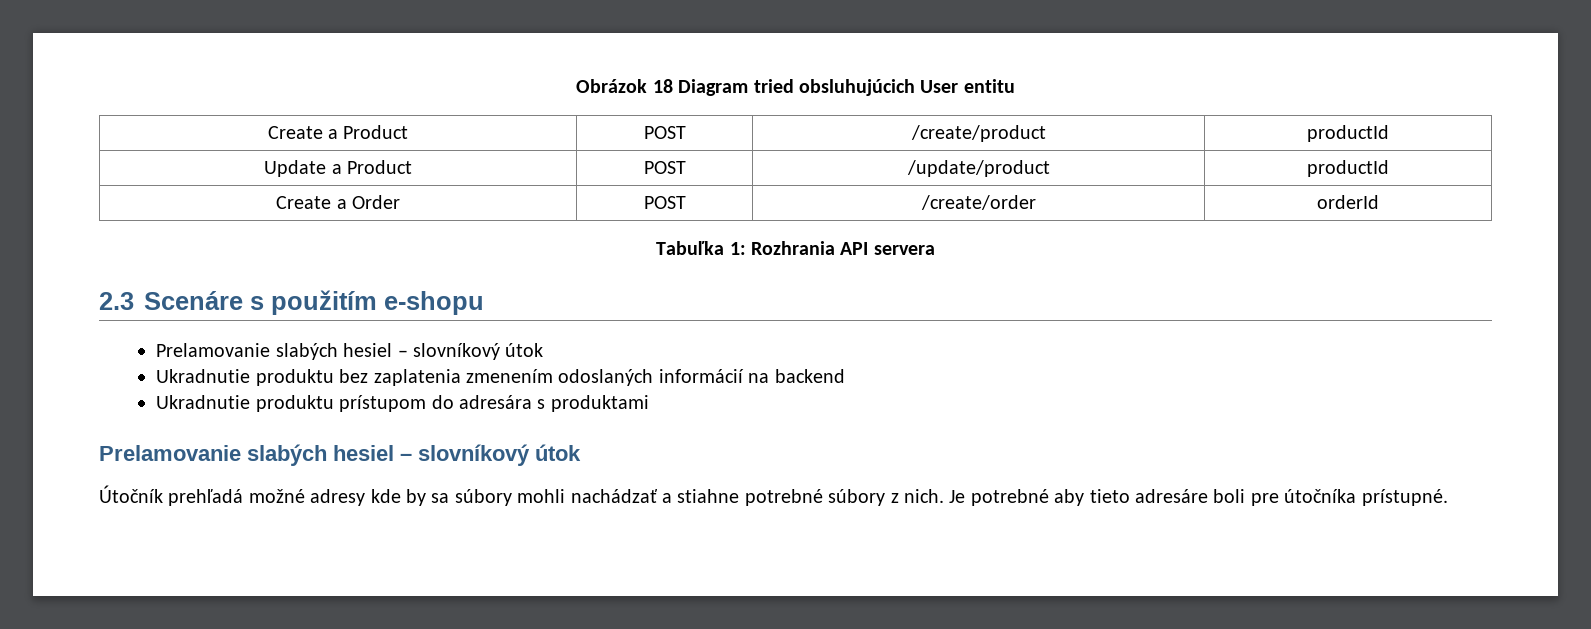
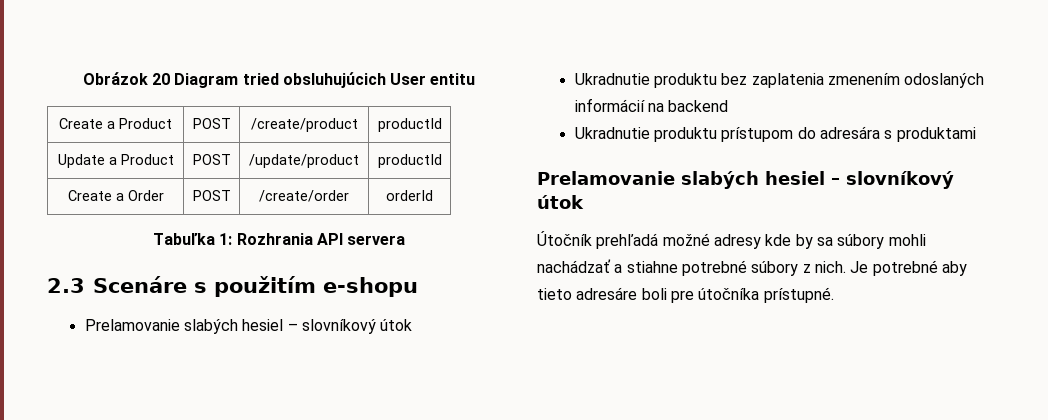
[652,79,673,93] 18 -> [151,73,170,85] 20

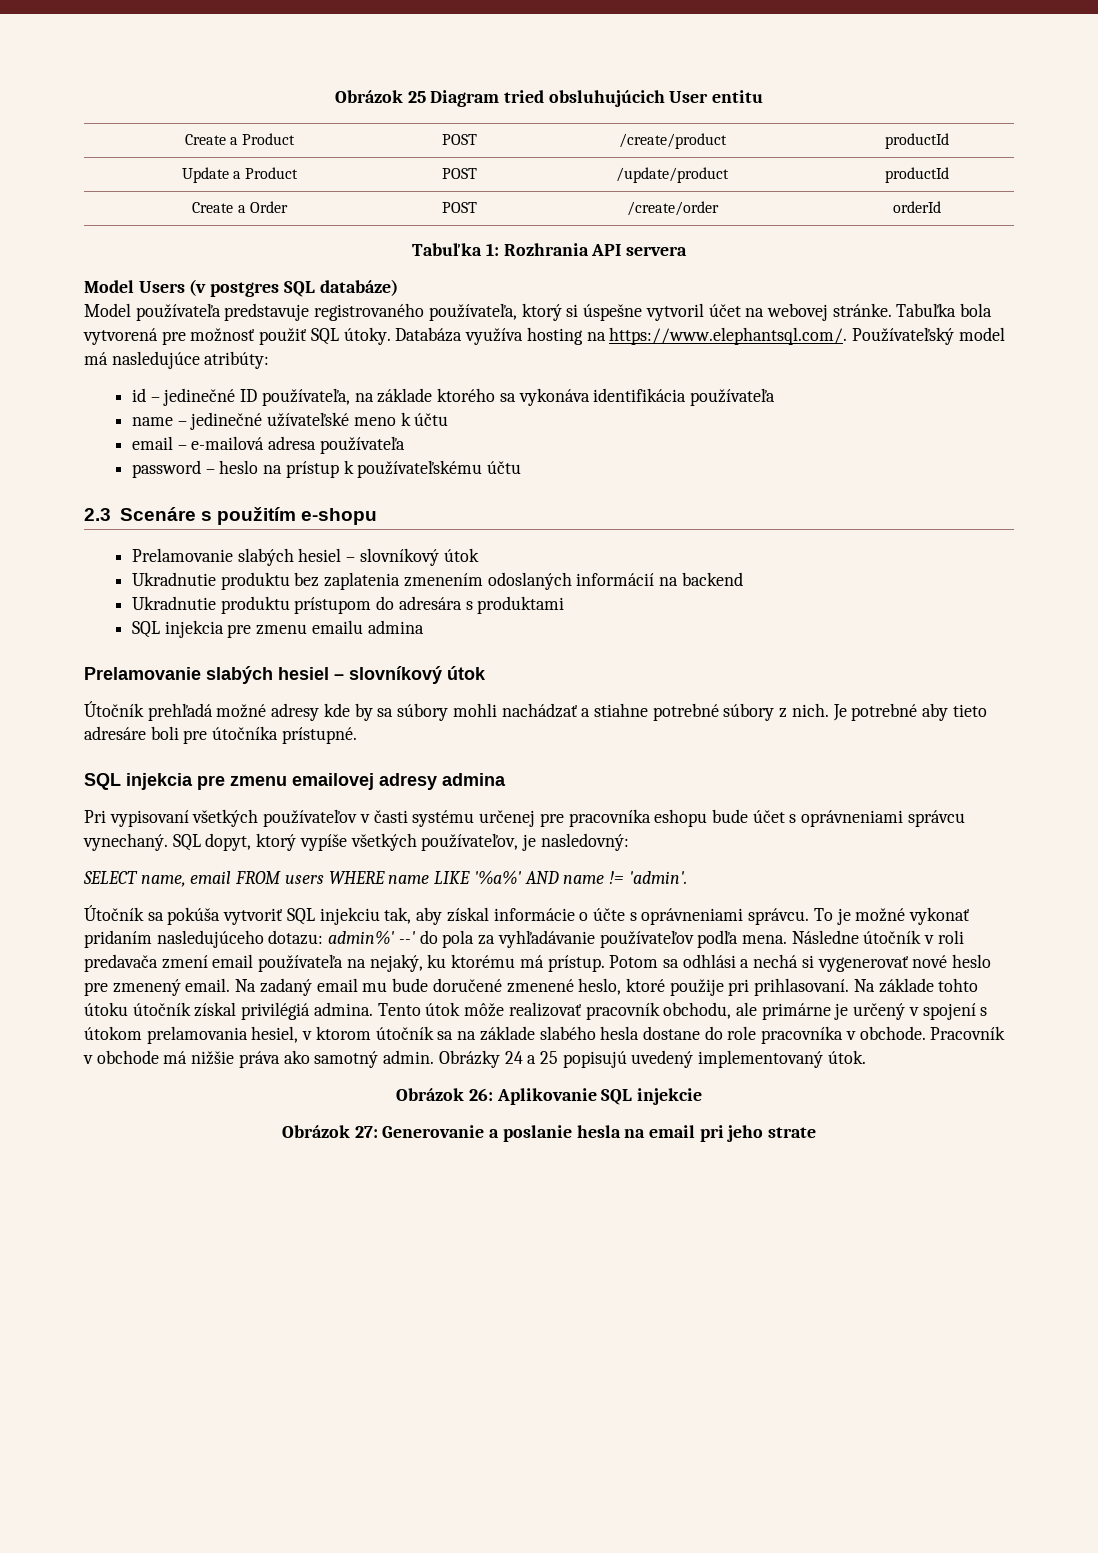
[82,72,170,85] Obrázok 20 -> [334,90,426,103] Obrázok 25
(406, 240) none -> [84,279,398,297] [84,303,993,321] [83,327,1005,345] [84,351,270,369] [131,388,775,406] [131,412,449,430] [131,436,405,454] [131,460,522,478] // Model Users (v postgres SQL databáze) // Model používateľa predstavuje registrovaného používateľa, ktorý si úspešne vytvoril účet na webovej stránke. Tabuľka bola vytvorená pre možnosť použiť SQL útoky. Databáza využíva hosting na https://www.elephantsql.com/. Používateľský model má nasledujúce atribúty: // id – jedinečné ID používateľa, na základe ktorého sa vykonáva identifikácia používateľa // name – jedinečné užívateľské meno k účtu // email – e-mailová adresa používateľa // password – heslo na prístup k používateľskému účtu
(976, 134) none -> [131,620,424,638] // SQL injekcia pre zmenu emailu admina
(834, 295) none -> [84,773,506,790] [84,809,965,827] [83,833,629,851] [83,870,687,887] [84,905,970,925] [84,930,964,948] [84,954,992,972] [84,978,979,996] [84,1002,988,1020] [84,1026,1006,1044] [83,1050,866,1068] [396,1088,702,1105] [281,1125,817,1142] // SQL injekcia pre zmenu emailovej adresy admina // Pri vypisovaní všetkých používateľov v časti systému určenej pre pracovníka eshopu bude účet s oprávneniami správcu vynechaný. SQL dopyt, ktorý vypíše všetkých používateľov, je nasledovný: // SELECT name, email FROM users WHERE name LIKE '%a%' AND name != 'admin'. // Útočník sa pokúša vytvoriť SQL injekciu tak, aby získal informácie o účte s oprávneniami správcu. To je možné vykonať pridaním nasledujúceho dotazu: admin%' --' do pola za vyhľadávanie používateľov podľa mena. Následne útočník v roli predavača zmení email používateľa na nejaký, ku ktorému má prístup. Potom sa odhlási a nechá si vygenerovať nové heslo pre zmenený email. Na zadaný email mu bude doručené zmenené heslo, ktoré použije pri prihlasovaní. Na základe tohto útoku útočník získal privilégiá admina. Tento útok môže realizovať pracovník obchodu, ale primárne je určený v spojení s útokom prelamovania hesiel, v ktorom útočník sa na základe slabého hesla dostane do role pracovníka v obchode. Pracovník v obchode má nižšie práva ako samotný admin. Obrázky 24 a 25 popisujú uvedený implementovaný útok. // Obrázok 26: Aplikovanie SQL injekcie // Obrázok 27: Generovanie a poslanie hesla na email pri jeho strate

